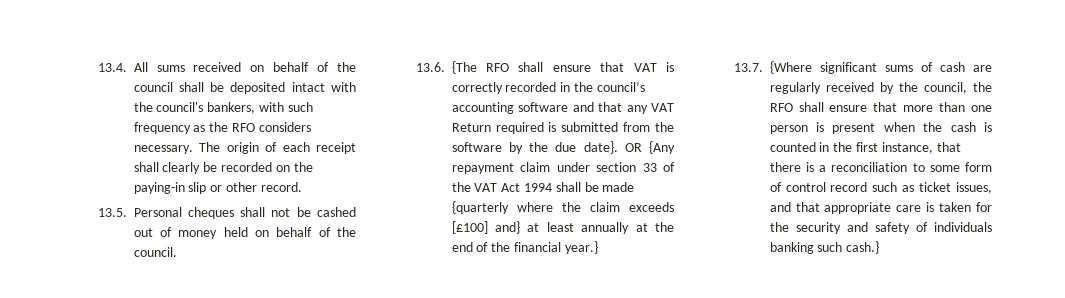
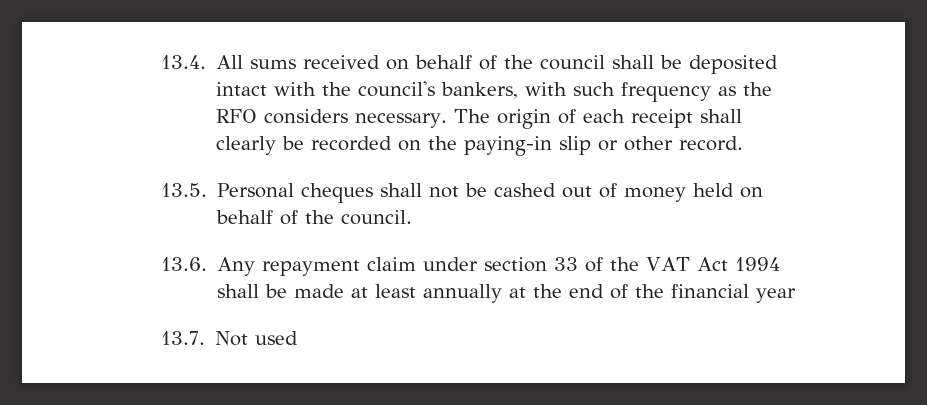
[451,61,674,74] [451,82,645,94] [451,102,674,114] [451,122,674,134] [451,141,675,154] {The RFO shall ensure that VAT is correctly recorded in the council’s accounting software and that any VAT Return required is submitted from the software by the due date}. OR {Any -> [216,257,255,276] Any
[451,201,674,214] [451,221,521,234] {quarterly where the claim exceeds [£100] and} -> (344, 291) none
[564,241,598,254] year.} -> [755,288,796,303] year
[769,61,992,74] [769,82,992,94] [769,102,992,112] [769,122,992,134] [769,142,961,154] [769,162,992,172] [769,182,992,194] [769,202,992,214] [769,222,992,234] [769,241,880,254] {Where significant sums of cash are regularly received by the council, the RFO shall ensure that more than one person is present when the cash is counted in the first instance, that there is a reconciliation to some form of control record such as ticket issues, and that appropriate care is taken for the security and safety of individuals banking such cash.} -> [214,331,298,346] Not used

